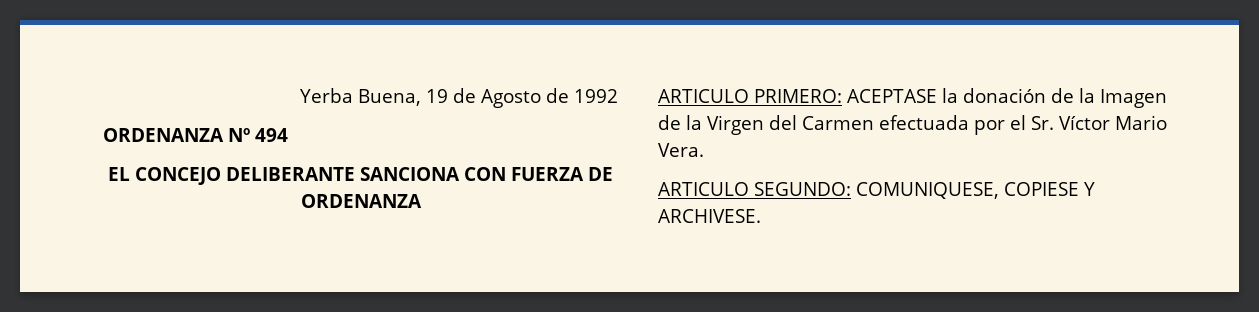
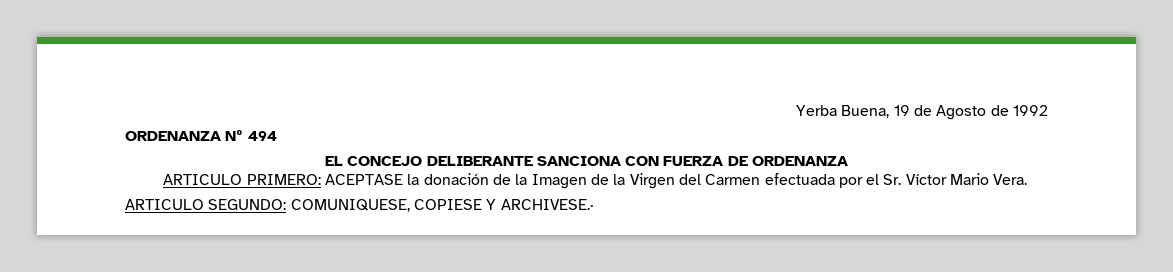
[658,209,761,223] ARCHIVESE. -> [500,199,594,210] ARCHIVESE.·

